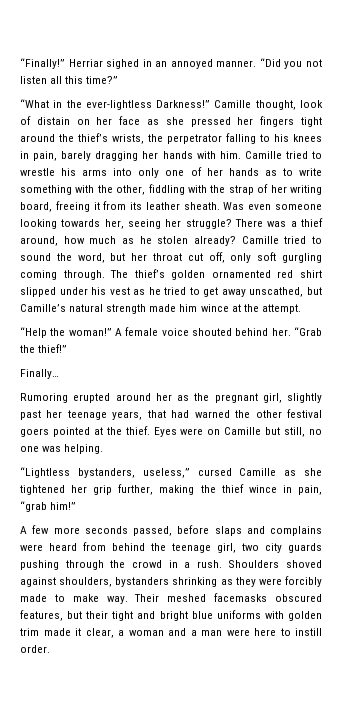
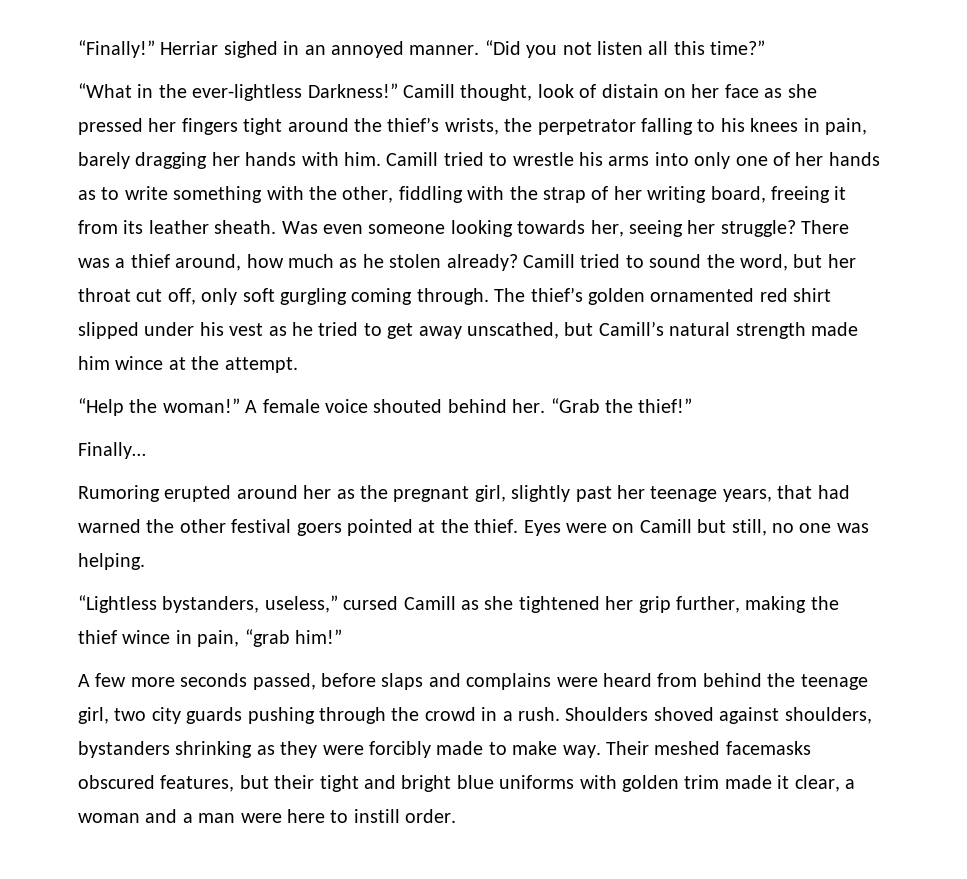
[214,100,252,108] Camille -> [403,84,455,98] Camill
[244,151,282,159] Camille -> [386,152,439,166] Camill
[241,236,279,244] Camille -> [522,254,575,268] Camill
[20,304,66,312] Camille’s -> [598,321,664,336] Camill’s
[224,427,262,435] Camille -> [639,519,692,533] Camill
[239,468,277,476] Camille -> [403,596,456,610] Camill

